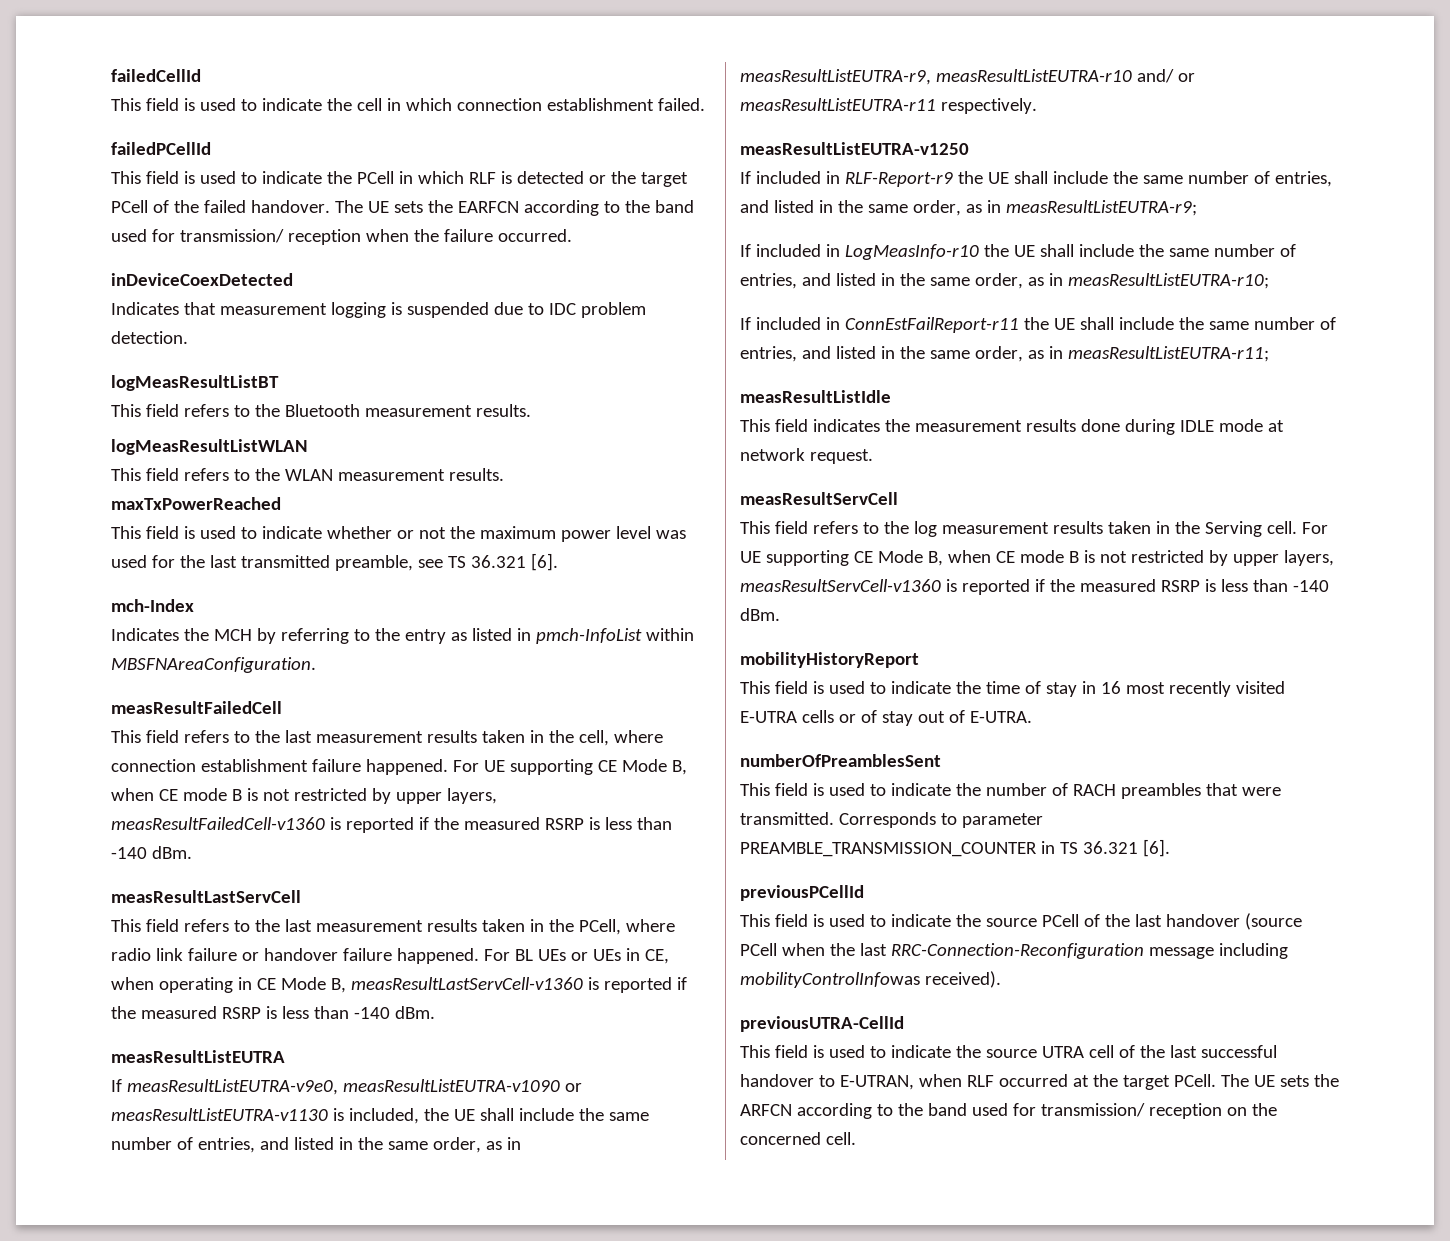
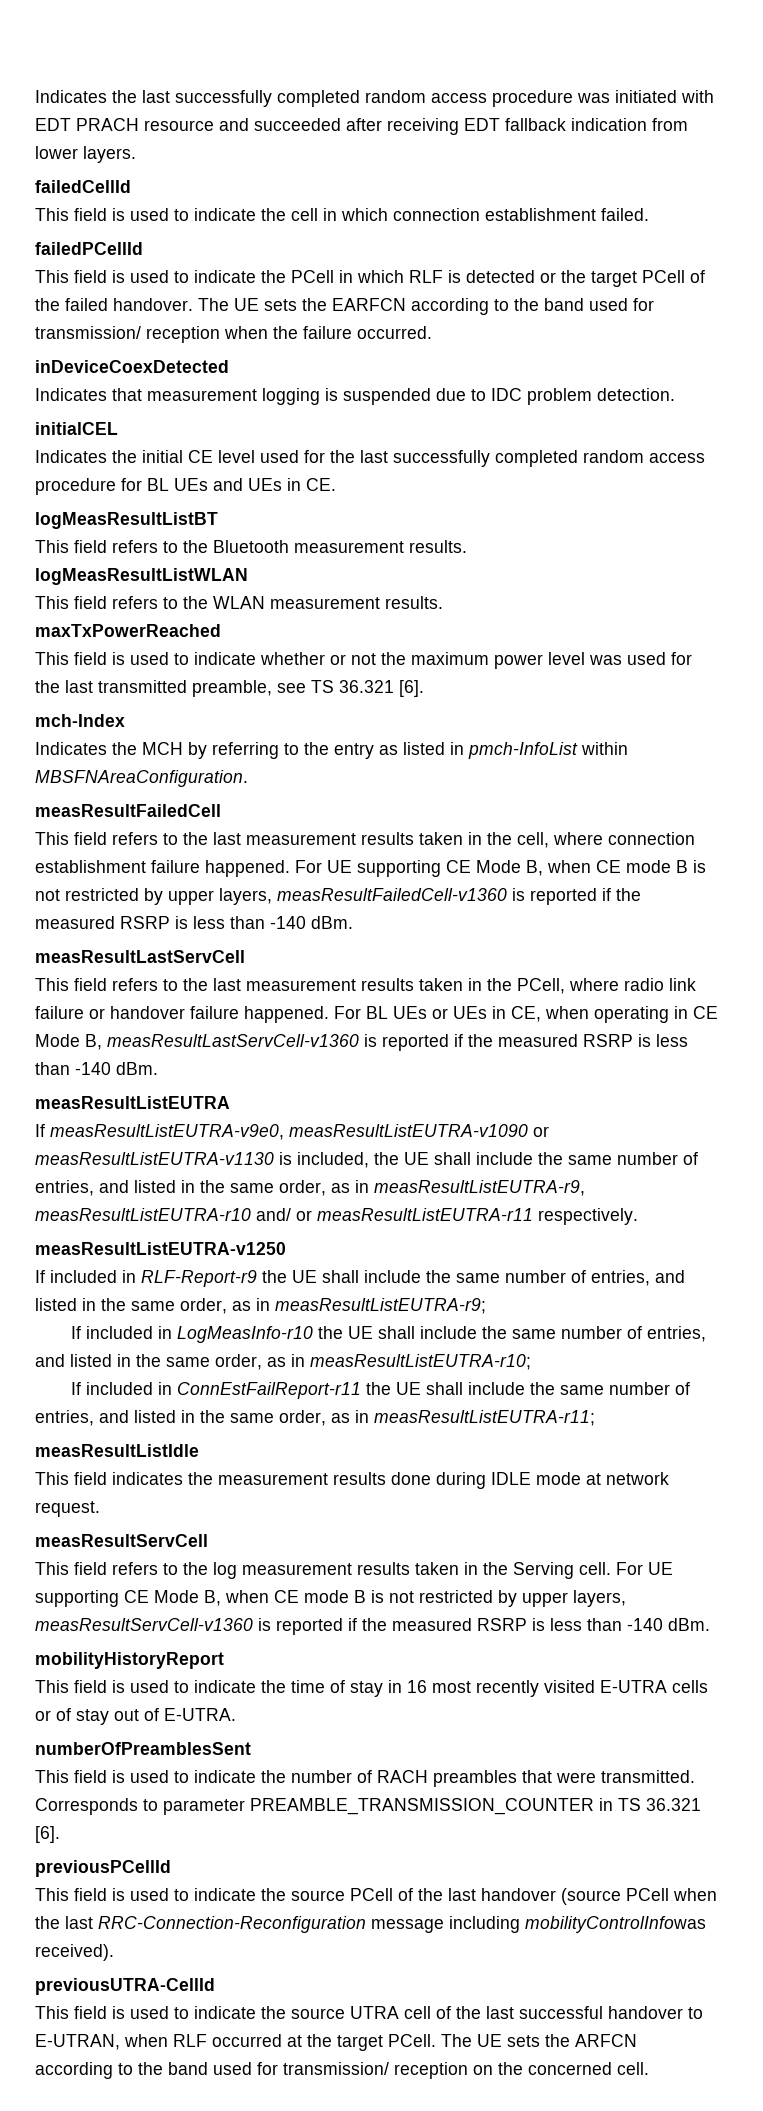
(111, 75) none -> [35,90,714,107] [35,118,688,135] [35,146,136,163] Indicates the last successfully completed random access procedure was initiated with EDT PRACH resource and succeeded after receiving EDT fallback indication from lower layers. //
(188, 337) none -> [35,422,118,435] [35,450,705,467] [35,478,336,495] // initialCEL // Indicates the initial CE level used for the last successfully completed random access procedure for BL UEs and UEs in CE.

